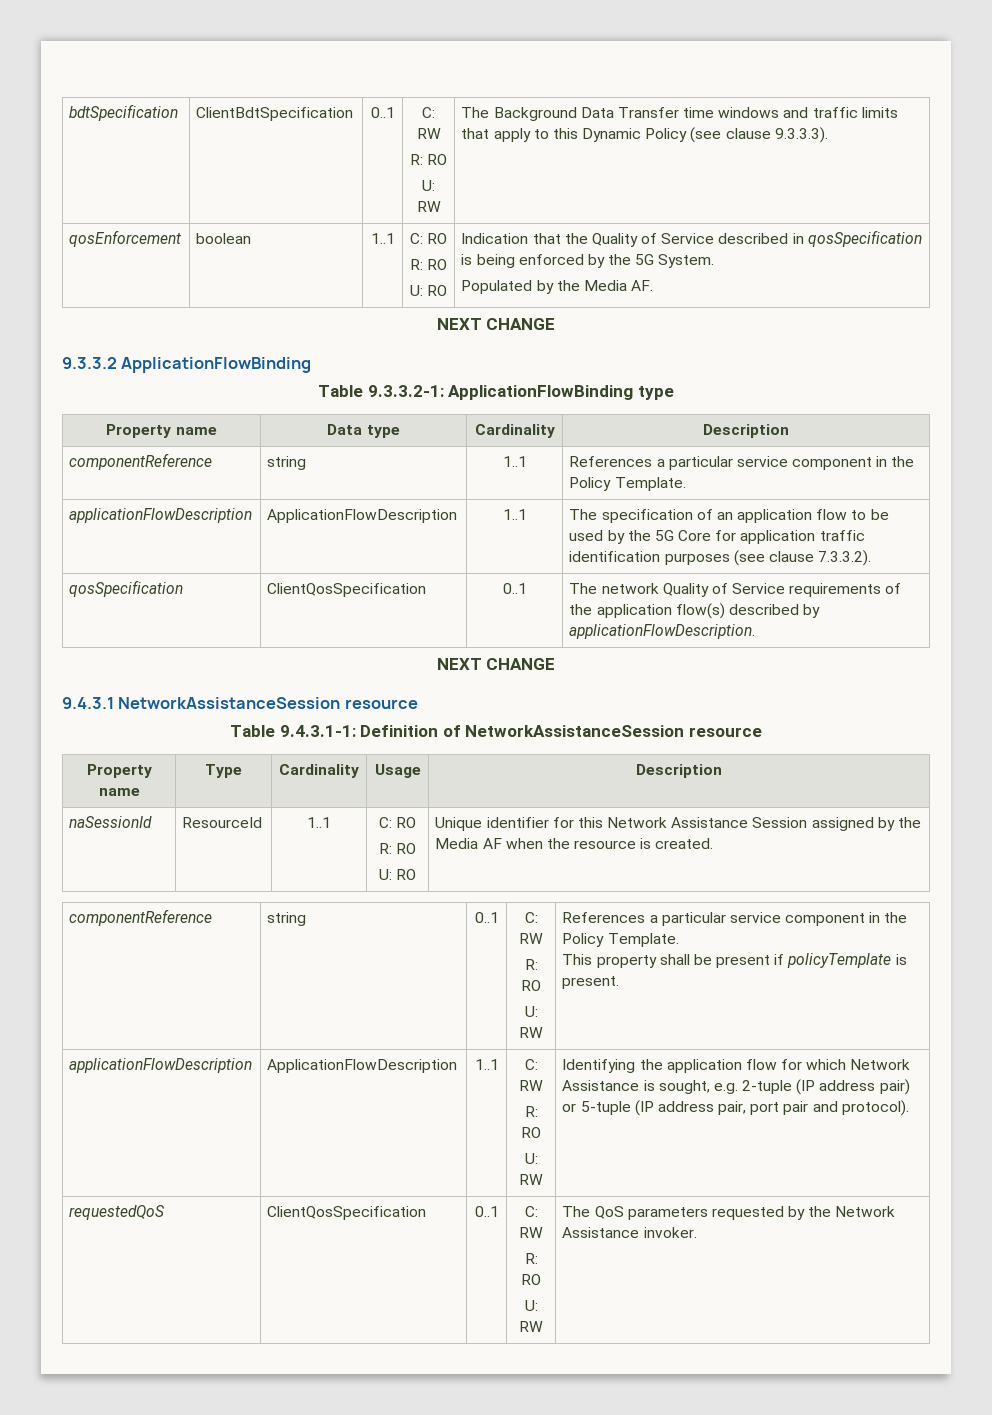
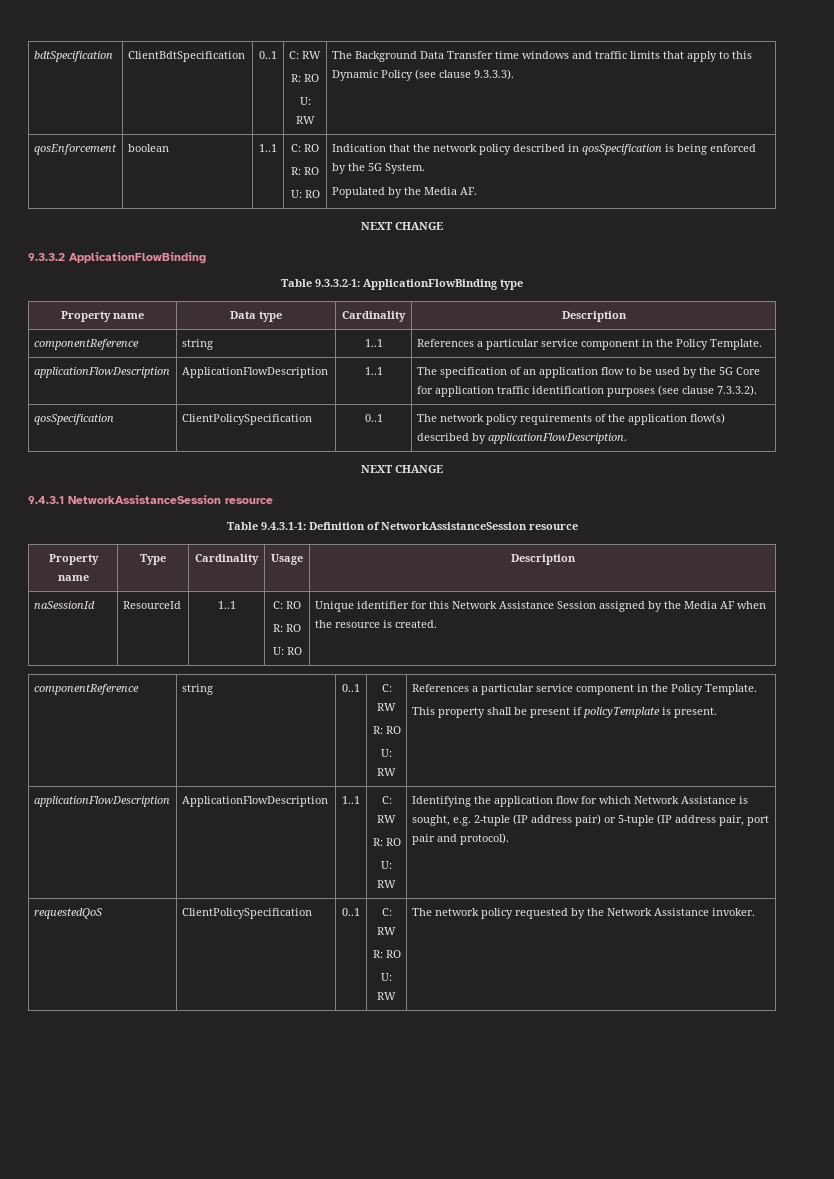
[591,233,715,247] Quality of Service -> [432,144,511,155] network policy
[267,583,427,597] ClientQosSpecification -> [181,414,312,425] ClientPolicySpecification
[662,583,786,597] Quality of Service -> [485,414,518,425] policy
[267,1206,427,1220] [474,1206,499,1217] [524,1206,538,1217] [519,1227,543,1238] [524,1253,538,1264] [521,1274,541,1285] [524,1300,538,1311] [519,1321,543,1332] [562,1206,708,1220] ClientQosSpecification | 0..1 | C: RW // R: RO // U: RW | The QoS parameters -> [181,908,312,919] [342,908,360,916] [381,908,392,916] [377,927,396,935] [372,950,401,958] [381,973,392,981] [377,992,396,1000] [411,908,513,919] ClientPolicySpecification | 0..1 | C: RW // R: RO // U: RW | The network policy

